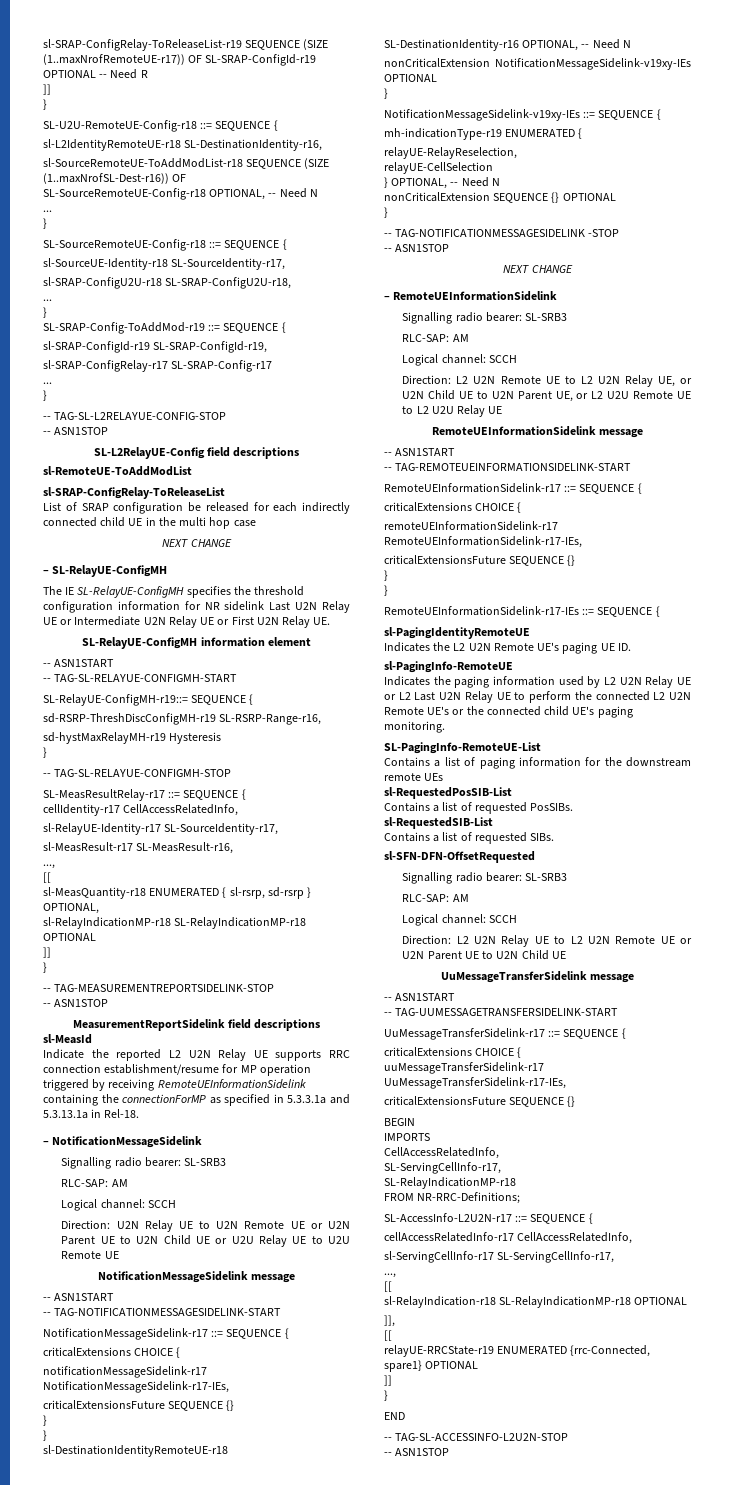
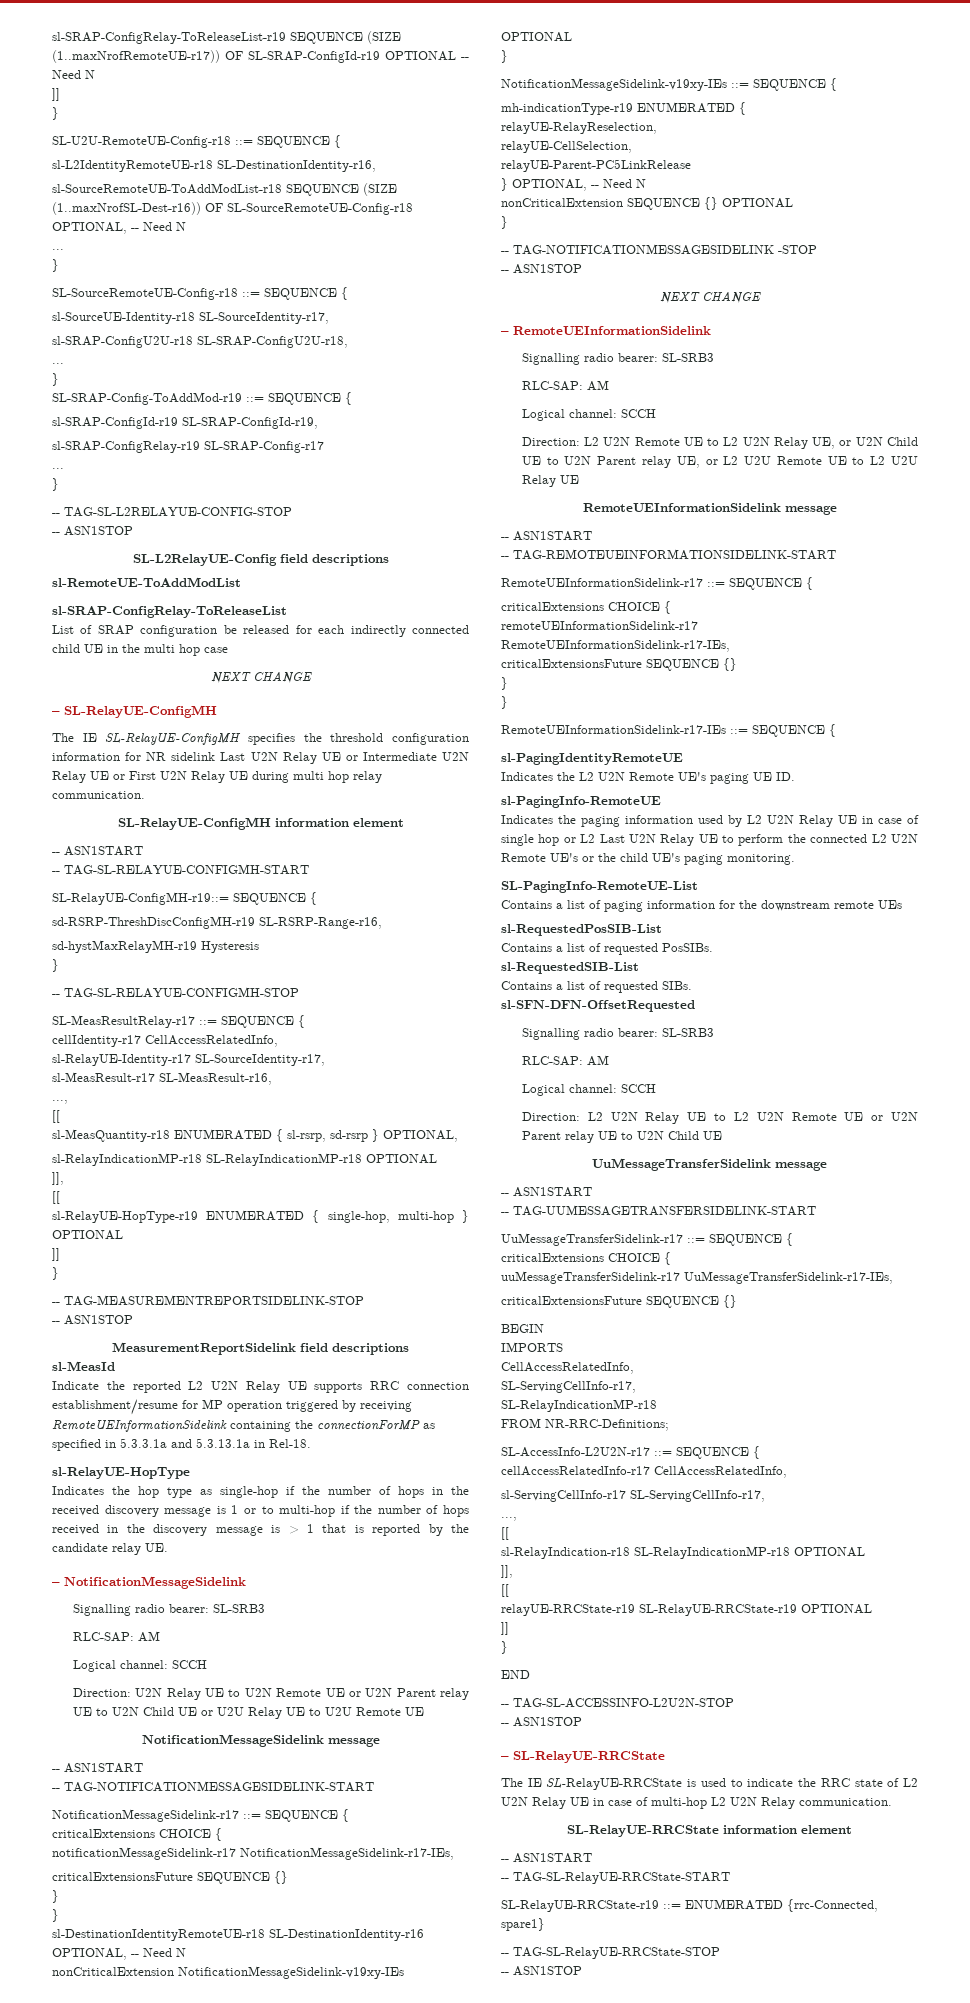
[140,70,148,78] R -> [85,70,95,79] N
[43,360,168,372] sl-SRAP-ConfigRelay-r17 -> [52,441,200,453] sl-SRAP-ConfigRelay-r19
[313,617,331,625] UE. -> [229,771,382,783] [52,791,145,799] UE during multi hop relay communication.
(96, 937) none -> [52,1172,64,1185] [52,1191,60,1204] [52,1210,469,1223] [52,1230,123,1240] // ]], // [[ // sl-RelayUE-HopType-r19 ENUMERATED { single-hop, multi-hop } OPTIONAL
(140, 1113) none -> [52,1467,190,1479] [52,1486,469,1498] [52,1505,469,1517] [52,1524,470,1536] [52,1543,168,1555] // sl-RelayUE-HopType // Indicates the hop type as single-hop if the number of hops in the received discovery message is 1 or to multi-hop if the number of hops received in the discovery message is > 1 that is reported by the candidate relay UE.
(96, 1240) none -> [439,1688,469,1700] relay
[384,162,493,174] relayUE-CellSelection -> [501,141,632,153] [501,159,691,172] relayUE-CellSelection, // relayUE-Parent-PC5LinkRelease
(552, 395) none -> [642,456,672,468] relay
(691, 681) none -> [862,815,919,824] [501,834,560,846] in case of single hop
[486,706,541,716] connected -> (616, 857) none
(462, 955) none -> [564,1131,594,1143] relay
[497,1345,651,1357] [384,1360,422,1372] ENUMERATED {rrc-Connected, spare1} -> [639,1604,797,1616] SL-RelayUE-RRCState-r19
(450, 1452) none -> [501,1751,665,1763] [501,1778,918,1790] [501,1797,892,1809] [567,1825,852,1837] [501,1853,592,1863] [501,1872,730,1884] [501,1899,878,1912] [501,1918,545,1931] [501,1947,720,1959] [501,1966,582,1976] // – SL-RelayUE-RRCState // The IE SL-RelayUE-RRCState is used to indicate the RRC state of L2 U2N Relay UE in case of multi-hop L2 U2N Relay communication. // SL-RelayUE-RRCState information element // -- ASN1START // -- TAG-SL-RelayUE-RRCState-START // SL-RelayUE-RRCState-r19 ::= ENUMERATED {rrc-Connected, spare1} // -- TAG-SL-RelayUE-RRCState-STOP // -- ASN1STOP

